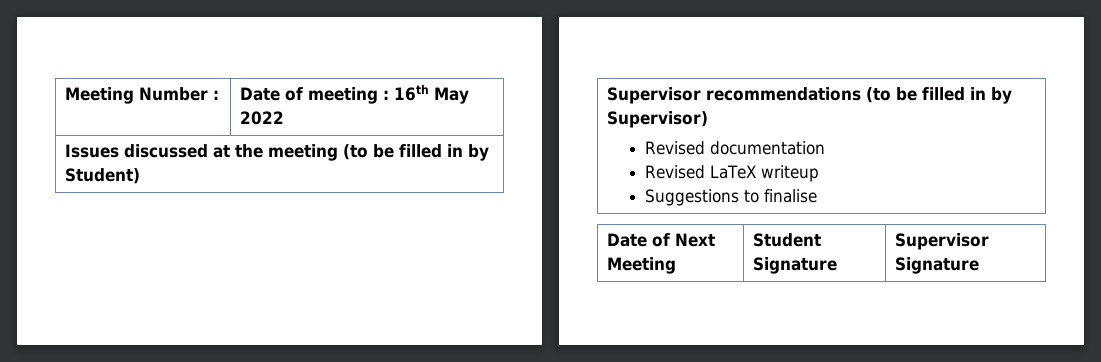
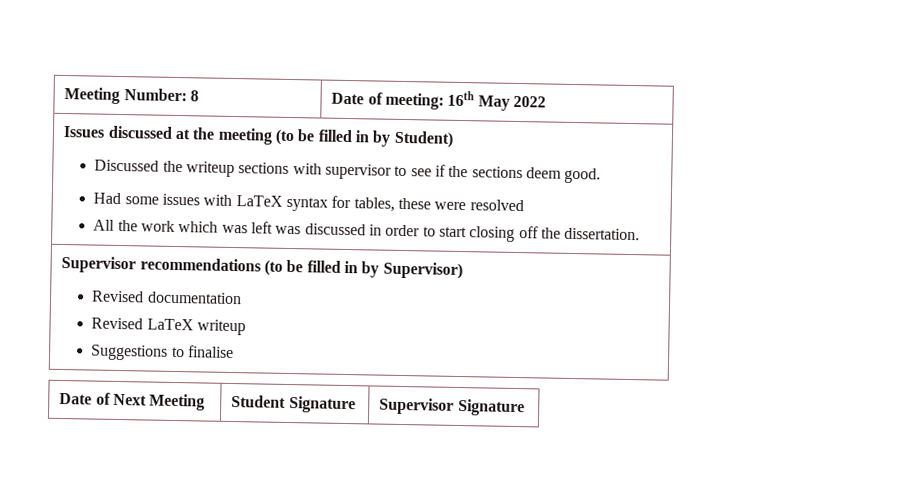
[65,87,220,104] [240,87,390,104] Meeting Number : | Date of meeting : -> [64,87,200,104] [331,92,445,110] Meeting Number: 8 | Date of meeting:
(141, 176) none -> [94,159,602,184] [93,192,524,212] [93,219,641,242] // Discussed the writeup sections with supervisor to see if the sections deem good. // Had some issues with LaTeX syntax for tables, these were resolved // All the work which was left was discussed in order to start closing off the dissertation.

